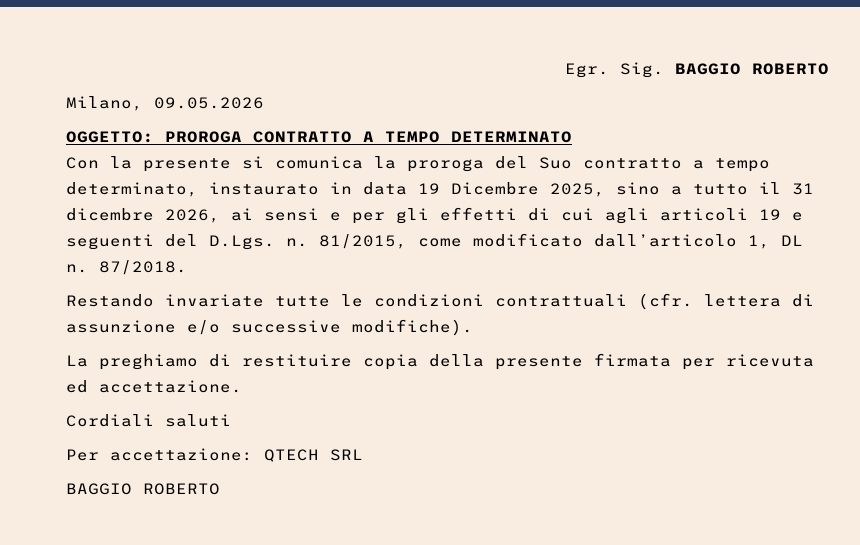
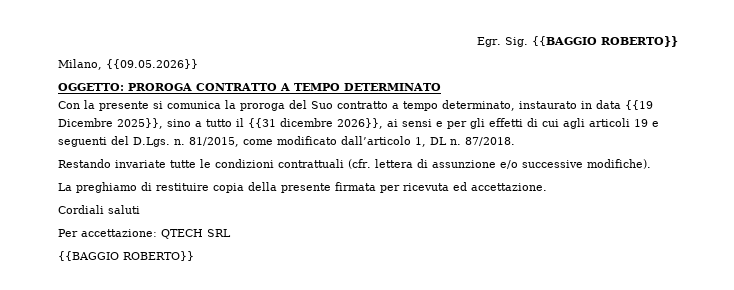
[675,63,829,75] BAGGIO ROBERTO -> [532,36,678,47] {{BAGGIO ROBERTO}}
[154,97,264,109] 09.05.2026 -> [106,59,198,69] {{09.05.2026}}
[418,182,605,197] 19 Dicembre 2025, -> [625,100,653,110] [58,118,163,129] {{19 Dicembre 2025}},
[792,183,814,195] [66,208,220,223] 31 dicembre 2026, -> [248,118,383,129] {{31 dicembre 2026}},
[66,483,220,495] BAGGIO ROBERTO -> [58,251,194,261] {{BAGGIO ROBERTO}}

